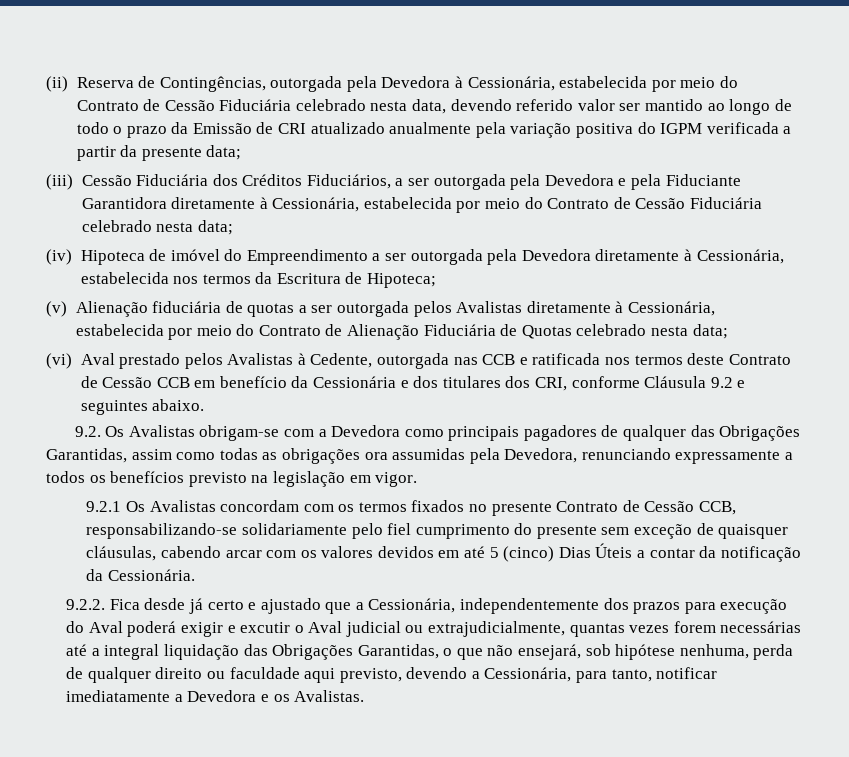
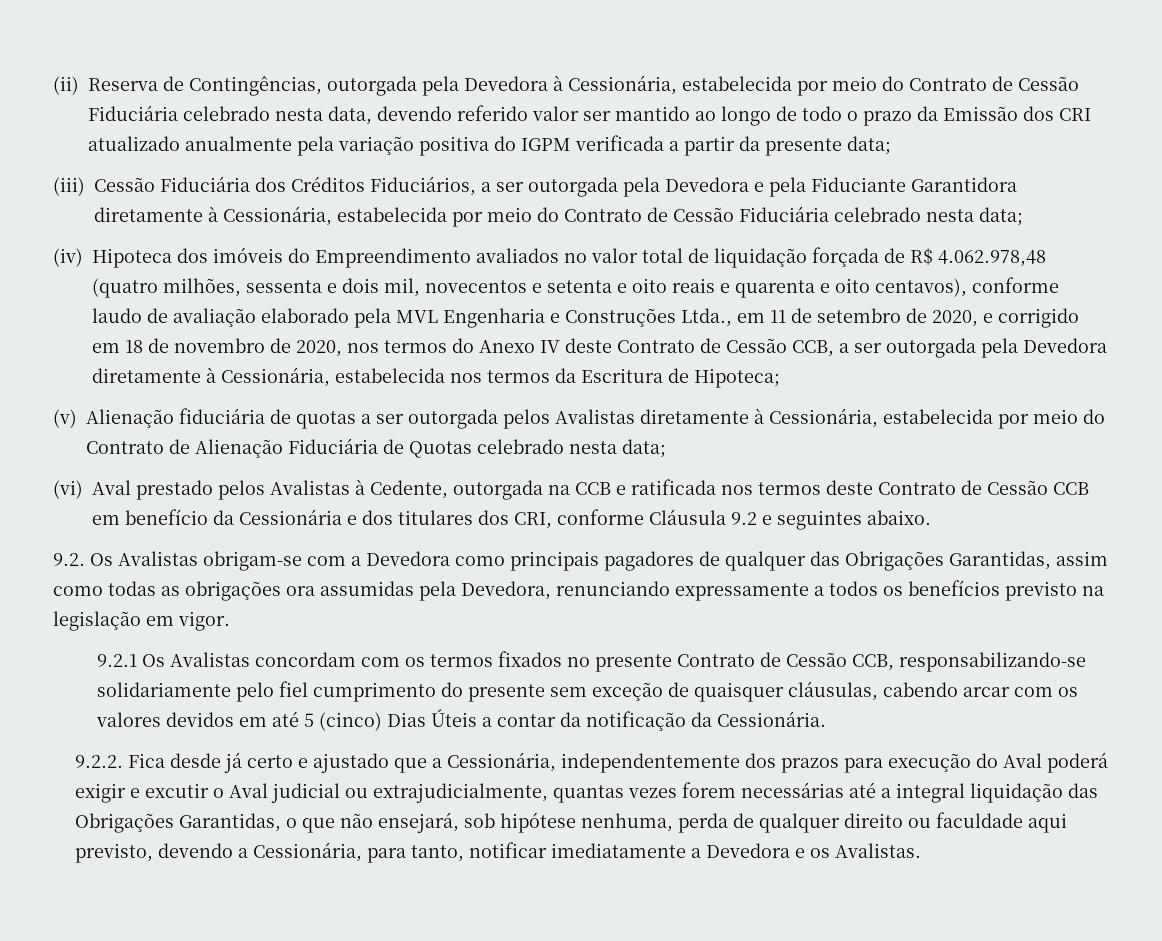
[256,122,274,134] de -> [1023,106,1054,121] dos
[149,249,368,265] de imóvel do Empreendimento -> [177,247,1046,268] [92,277,1059,298] [92,308,1079,328] [92,338,834,357] dos imóveis do Empreendimento avaliados no valor total de liquidação forçada de R$ 4.062.978,48 (quatro milhões, sessenta e dois mil, novecentos e setenta e oito reais e quarenta e oito centavos), conforme laudo de avaliação elaborado pela MVL Engenharia e Construções Ltda., em 11 de setembro de 2020, e corrigido em 18 de novembro de 2020, nos termos do Anexo IV deste Contrato de Cessão CCB,
[453,357,478,365] nas -> [548,485,570,495] na

